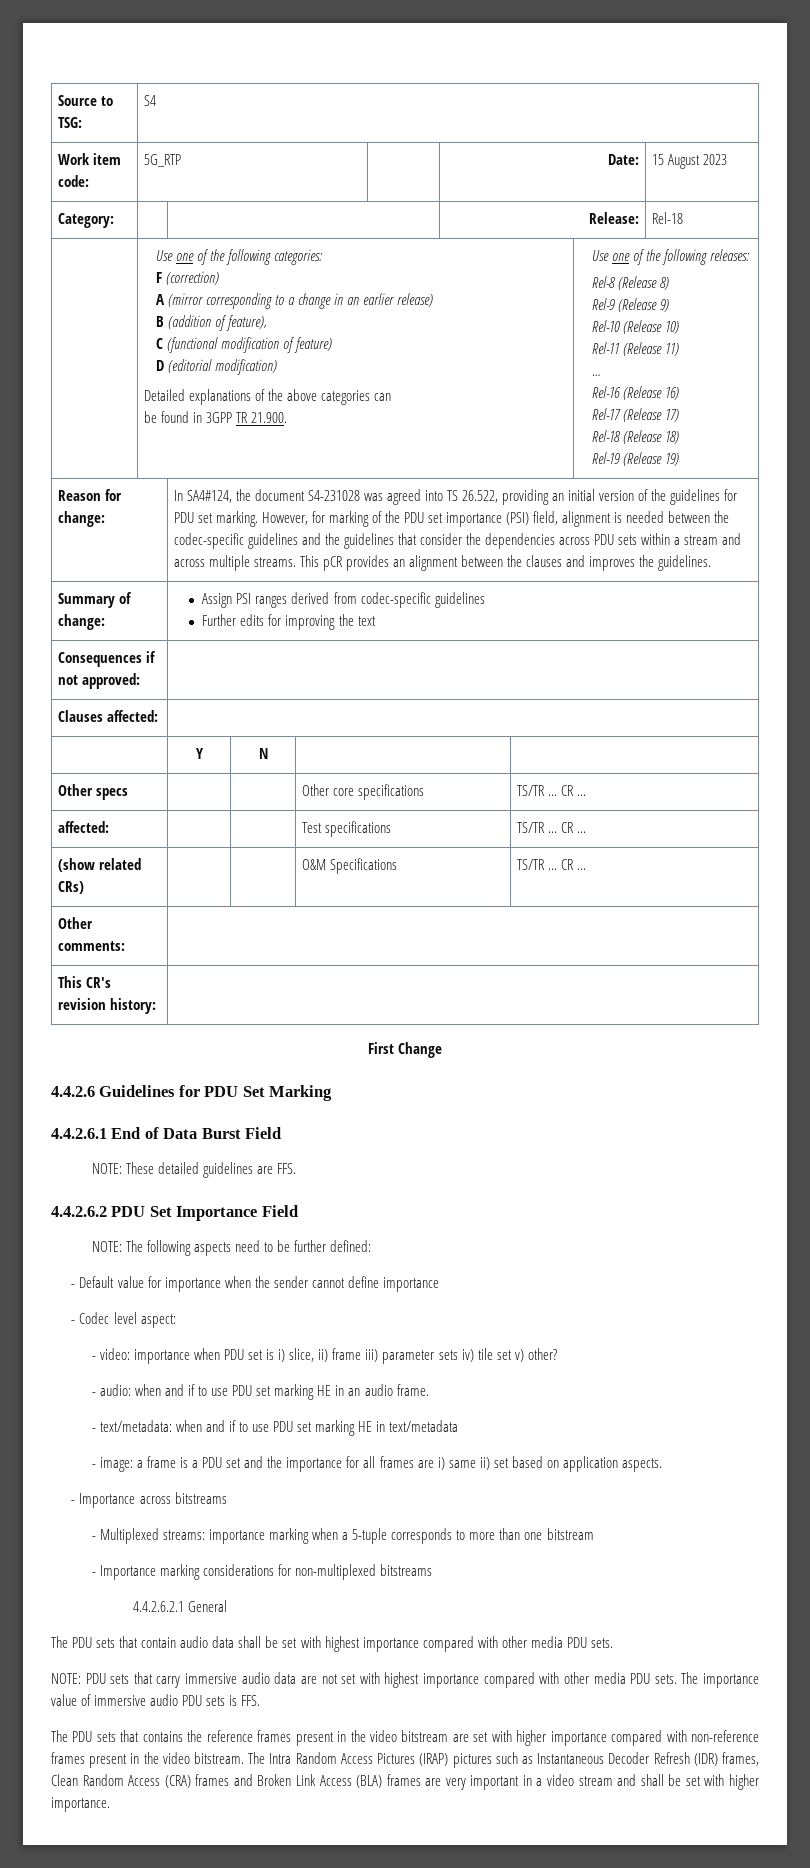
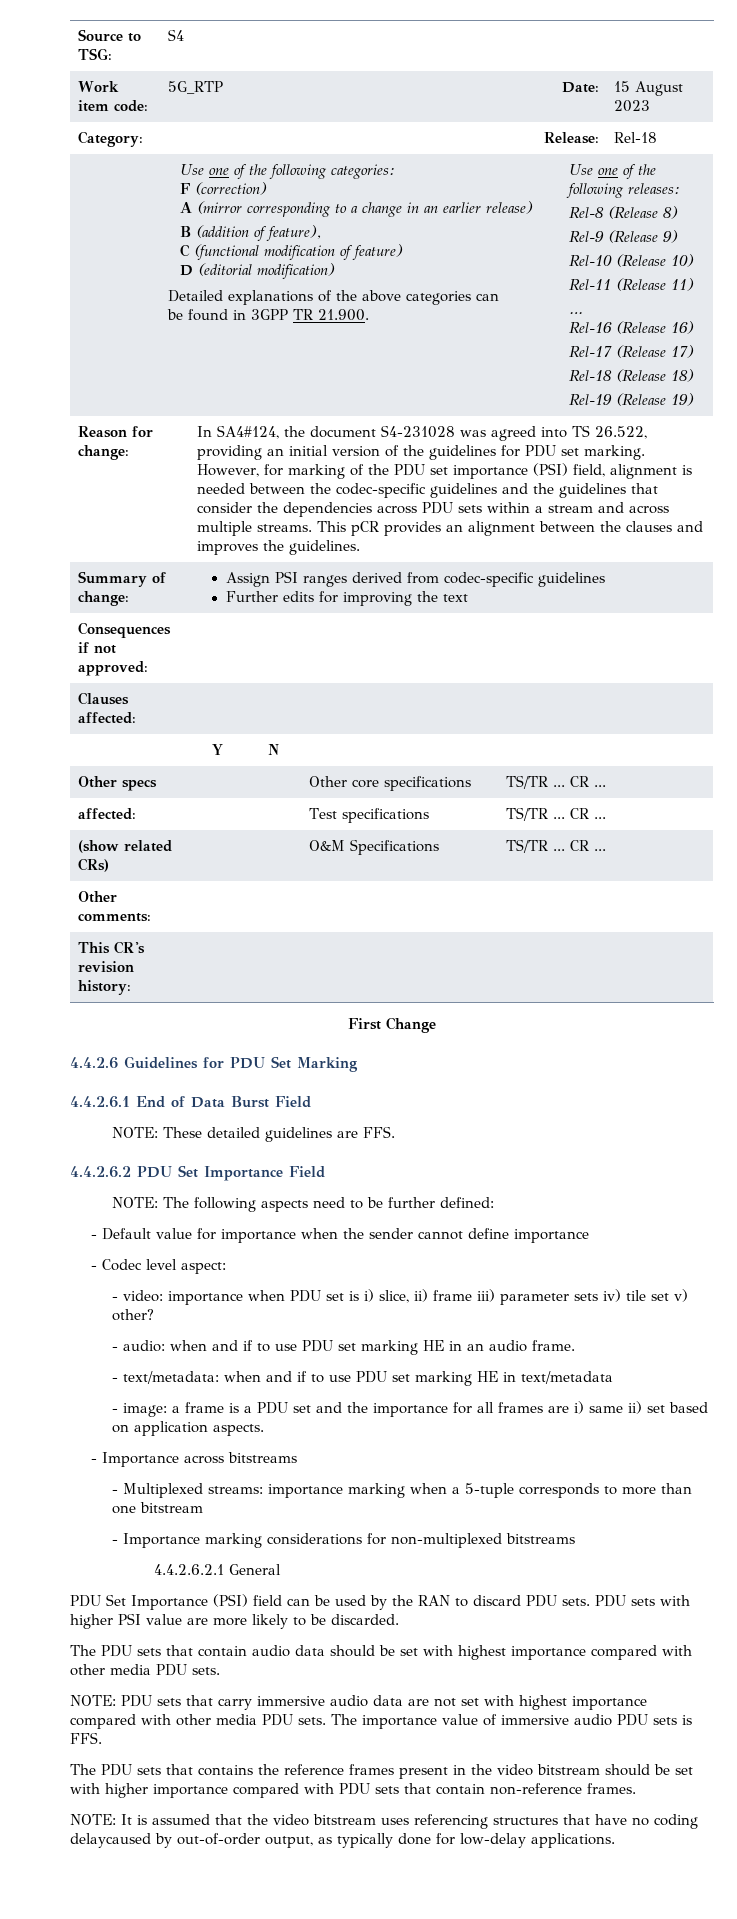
(227, 1606) none -> [70,1594,690,1610] [70,1613,399,1629] // PDU Set Importance (PSI) field can be used by the RAN to discard PDU sets. PDU sets with higher PSI value are more likely to be discarded.
[238,1636,262,1648] shall -> [330,1645,375,1657] should
[452,1734,469,1742] are -> [605,1764,670,1776] should be
[691,1730,759,1742] [51,1752,760,1768] [51,1774,760,1790] [51,1797,110,1812] non-reference frames present in the video bitstream. The Intra Random Access Pictures (IRAP) pictures such as Instantaneous Decoder Refresh (IDR) frames, Clean Random Access (CRA) frames and Broken Link Access (BLA) frames are very important in a video stream and shall be set with higher importance. -> [339,1783,636,1795] [70,1814,698,1829] [70,1833,615,1848] PDU sets that contain non-reference frames. // NOTE: It is assumed that the video bitstream uses referencing structures that have no coding delaycaused by out-of-order output, as typically done for low-delay applications.

